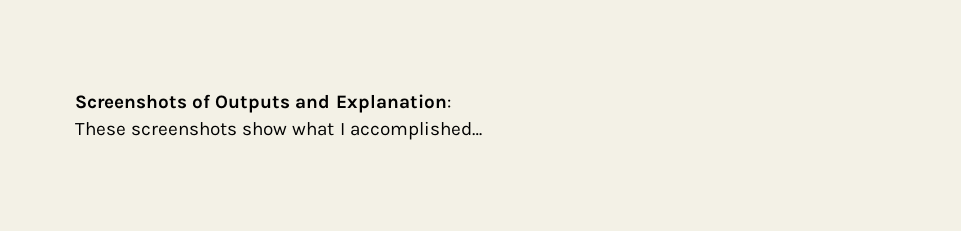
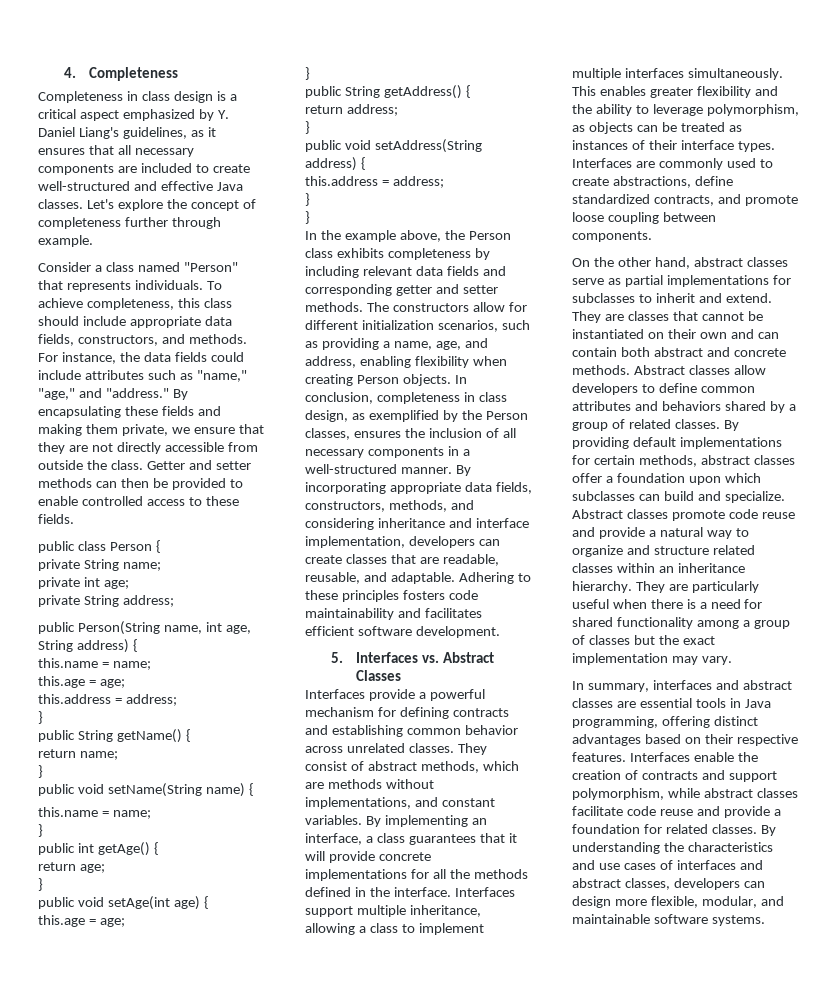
[75,94,451,113] [75,121,482,140] Screenshots of Outputs and Explanation: // These screenshots show what I accomplished… -> [63,67,179,81] [38,91,237,103] [38,109,229,121] [38,127,216,139] [38,145,194,157] [38,163,250,175] [38,181,243,191] [38,199,256,211] [38,217,221,229] [38,235,93,247] [38,262,238,272] [38,280,222,292] [38,298,232,310] [38,316,232,328] [38,334,247,346] [38,352,244,364] [38,370,247,382] [38,388,188,400] [38,406,221,418] [38,424,264,436] [38,442,258,454] [38,460,251,470] [38,478,243,490] [38,496,239,506] [38,514,74,524] [38,540,161,553] [38,559,161,571] [38,577,129,589] [38,595,174,607] [38,621,251,635] [38,639,138,653] [38,658,151,670] [38,676,125,688] [38,694,177,706] [38,711,43,724] [38,729,191,743] [38,749,118,760] [38,765,43,778] [38,783,254,797] [38,807,151,819] [38,824,43,837] [38,842,159,856] [38,862,105,873] [38,878,43,891] [38,896,209,910] [38,915,125,927] [305,67,310,80] [305,85,471,99] [305,104,398,116] [305,121,310,134] [305,139,482,153] [305,157,366,171] [305,176,444,188] [305,193,310,206] [305,211,310,224] [305,230,511,242] [305,248,490,260] [305,266,506,278] [305,284,498,296] [305,302,527,312] [305,320,530,332] [305,338,488,350] [305,356,507,368] [305,374,467,386] [305,392,507,404] [305,410,528,422] [305,428,516,440] [305,446,470,458] [305,464,471,476] [305,482,532,494] [305,500,474,512] [305,518,529,530] [305,536,500,548] [305,554,499,566] [305,572,531,584] [305,590,478,602] [305,608,482,620] [305,626,500,638] [330,652,494,663] [356,670,402,681] [305,689,485,701] [305,707,509,719] [305,725,518,737] [305,743,487,755] [305,761,519,773] [305,779,434,789] [305,797,495,809] [305,815,487,827] [305,833,517,845] [305,851,431,863] [305,869,528,881] [305,887,515,897] [305,905,481,917] [305,923,484,935] [572,68,783,80] [572,86,778,98] [572,104,799,116] [572,122,742,134] [572,140,775,152] [572,158,773,170] [572,176,733,188] [572,194,798,206] [572,212,716,224] [572,231,652,242] [572,257,788,269] [572,275,791,287] [572,293,772,303] [572,311,763,323] [572,329,779,339] [572,347,786,357] [572,365,766,375] [572,383,755,395] [572,401,796,413] [572,419,739,431] [572,437,782,449] [572,455,795,467] [572,473,761,485] [572,491,785,503] [572,509,795,521] [572,527,749,539] [572,545,755,557] [572,563,745,573] [572,581,759,593] [572,599,763,609] [572,617,790,629] [572,635,715,645] [572,653,732,665] [572,680,792,692] [572,698,771,708] [572,716,758,728] [572,734,798,746] [572,752,758,762] [572,770,777,782] [572,788,798,800] [572,806,781,818] [572,824,776,836] [572,842,773,854] [572,860,763,870] [572,878,765,890] [572,896,784,908] [572,914,765,926] 4. Completeness // Completeness in class design is a critical aspect emphasized by Y. Daniel Liang's guidelines, as it ensures that all necessary components are included to create well-structured and effective Java classes. Let's explore the concept of completeness further through example. // Consider a class named "Person" that represents individuals. To achieve completeness, this class should include appropriate data fields, constructors, and methods. For instance, the data fields could include attributes such as "name," "age," and "address." By encapsulating these fields and making them private, we ensure that they are not directly accessible from outside the class. Getter and setter methods can then be provided to enable controlled access to these fields. // public class Person { // private String name; // private int age; // private String address; // public Person(String name, int age, String address) { // this.name = name; // this.age = age; // this.address = address; // } // public String getName() { // return name; // } // public void setName(String name) { // this.name = name; // } // public int getAge() { // return age; // } // public void setAge(int age) { // this.age = age; // } // public String getAddress() { // return address; // } // public void setAddress(String address) { // this.address = address; // } // } // In the example above, the Person class exhibits completeness by including relevant data fields and corresponding getter and setter methods. The constructors allow for different initialization scenarios, such as providing a name, age, and address, enabling flexibility when creating Person objects. In conclusion, completeness in class design, as exemplified by the Person classes, ensures the inclusion of all necessary components in a well-structured manner. By incorporating appropriate data fields, constructors, methods, and considering inheritance and interface implementation, developers can create classes that are readable, reusable, and adaptable. Adhering to these principles fosters code maintainability and facilitates efficient software development. // 5. Interfaces vs. Abstract Classes // Interfaces provide a powerful mechanism for defining contracts and establishing common behavior across unrelated classes. They consist of abstract methods, which are methods without implementations, and constant variables. By implementing an interface, a class guarantees that it will provide concrete implementations for all the methods defined in the interface. Interfaces support multiple inheritance, allowing a class to implement multiple interfaces simultaneously. This enables greater flexibility and the ability to leverage polymorphism, as objects can be treated as instances of their interface types. Interfaces are commonly used to create abstractions, define standardized contracts, and promote loose coupling between components. // On the other hand, abstract classes serve as partial implementations for subclasses to inherit and extend. They are classes that cannot be instantiated on their own and can contain both abstract and concrete methods. Abstract classes allow developers to define common attributes and behaviors shared by a group of related classes. By providing default implementations for certain methods, abstract classes offer a foundation upon which subclasses can build and specialize. Abstract classes promote code reuse and provide a natural way to organize and structure related classes within an inheritance hierarchy. They are particularly useful when there is a need for shared functionality among a group of classes but the exact implementation may vary. // In summary, interfaces and abstract classes are essential tools in Java programming, offering distinct advantages based on their respective features. Interfaces enable the creation of contracts and support polymorphism, while abstract classes facilitate code reuse and provide a foundation for related classes. By understanding the characteristics and use cases of interfaces and abstract classes, developers can design more flexible, modular, and maintainable software systems.

